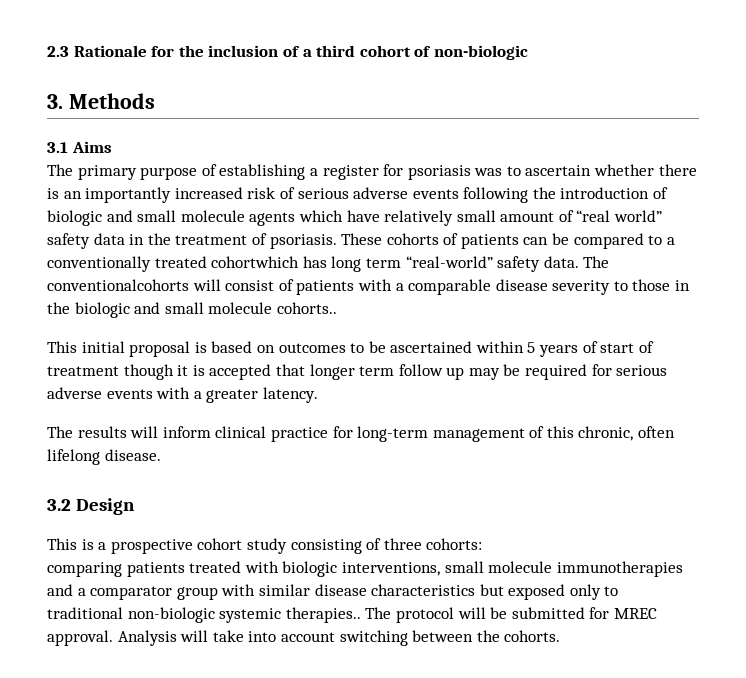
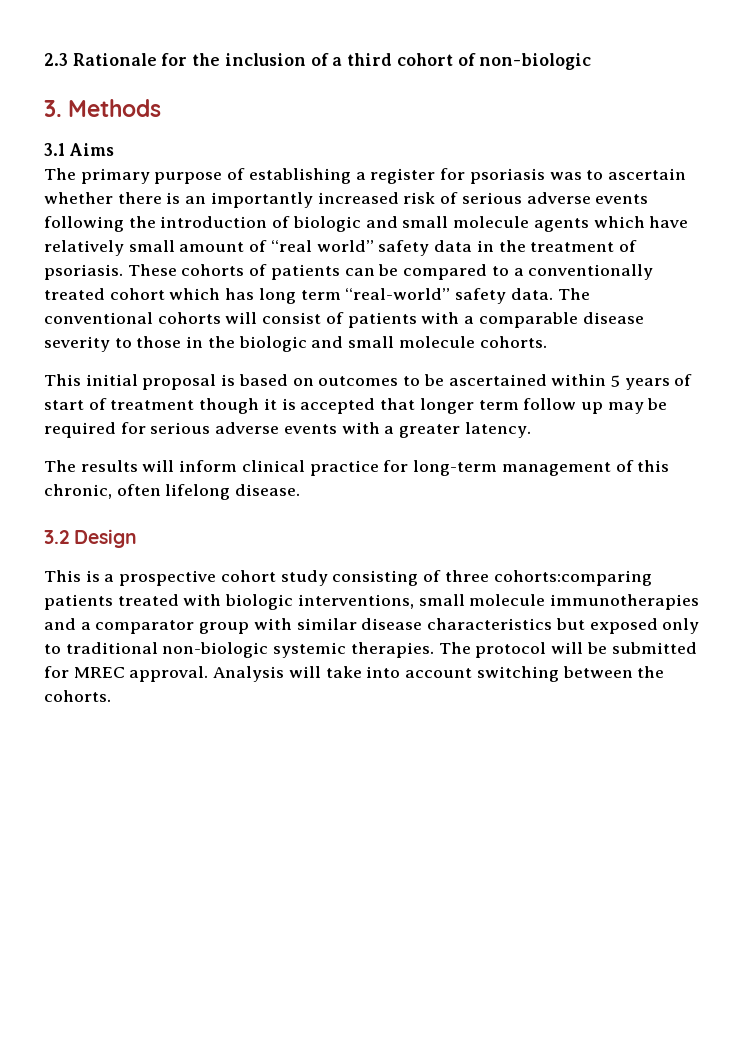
[211,256,300,268] cohortwhich -> [109,288,221,300] cohort which
[47,279,189,291] conventionalcohorts -> [44,312,221,324] conventional cohorts
[276,302,337,314] cohorts.. -> [479,336,547,348] cohorts.
[426,538,483,550] [47,562,122,577] cohorts: // comparing -> [493,570,652,586] cohorts:comparing
[285,607,361,623] therapies.. -> [350,642,434,658] therapies.

